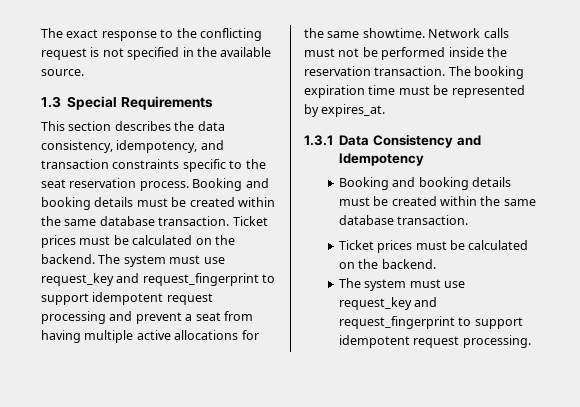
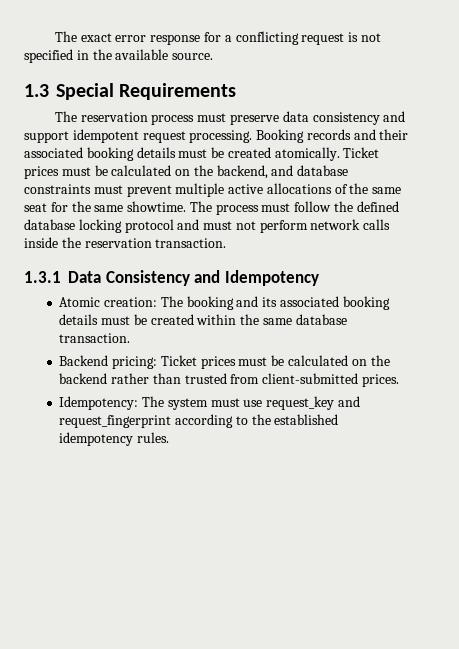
[101,28,197,41] response to the -> [115,32,232,45] error response for a
[41,121,225,131] [41,140,224,153] [41,159,266,172] [41,178,269,191] [41,197,275,210] [41,216,268,226] [41,235,235,248] [41,254,225,267] [41,273,276,286] [41,292,213,305] [41,311,253,324] [41,330,259,343] [304,28,509,38] [304,47,507,60] [304,66,525,79] [304,85,525,98] [304,104,386,117] This section describes the data consistency, idempotency, and transaction constraints specific to the seat reservation process. Booking and booking details must be created within the same database transaction. Ticket prices must be calculated on the backend. The system must use request_key and request_fingerprint to support idempotent request processing and prevent a seat from having multiple active allocations for the same showtime. Network calls must not be performed inside the reservation transaction. The booking expiration time must be represented by expires_at. -> [54,111,406,125] [24,129,409,143] [24,147,380,161] [24,165,349,179] [24,183,402,197] [24,201,399,215] [24,219,391,233] [24,237,227,248] The reservation process must preserve data consistency and support idempotent request processing. Booking records and their associated booking details must be created atomically. Ticket prices must be calculated on the backend, and database constraints must prevent multiple active allocations of the same seat for the same showtime. The process must follow the defined database locking protocol and must not perform network calls inside the reservation transaction.
[338,177,416,190] Booking and -> [59,296,340,310] Atomic creation: The booking and its associated
[338,240,529,253] [338,259,436,269] [338,278,465,291] [338,297,438,310] [338,316,523,329] [338,335,531,348] Ticket prices must be calculated on the backend. // The system must use request_key and request_fingerprint to support idempotent request processing. -> [59,355,390,369] [59,373,400,387] [59,396,361,410] [59,414,339,428] [59,432,170,446] Backend pricing: Ticket prices must be calculated on the backend rather than trusted from client-submitted prices. // Idempotency: The system must use request_key and request_fingerprint according to the established idempotency rules.

